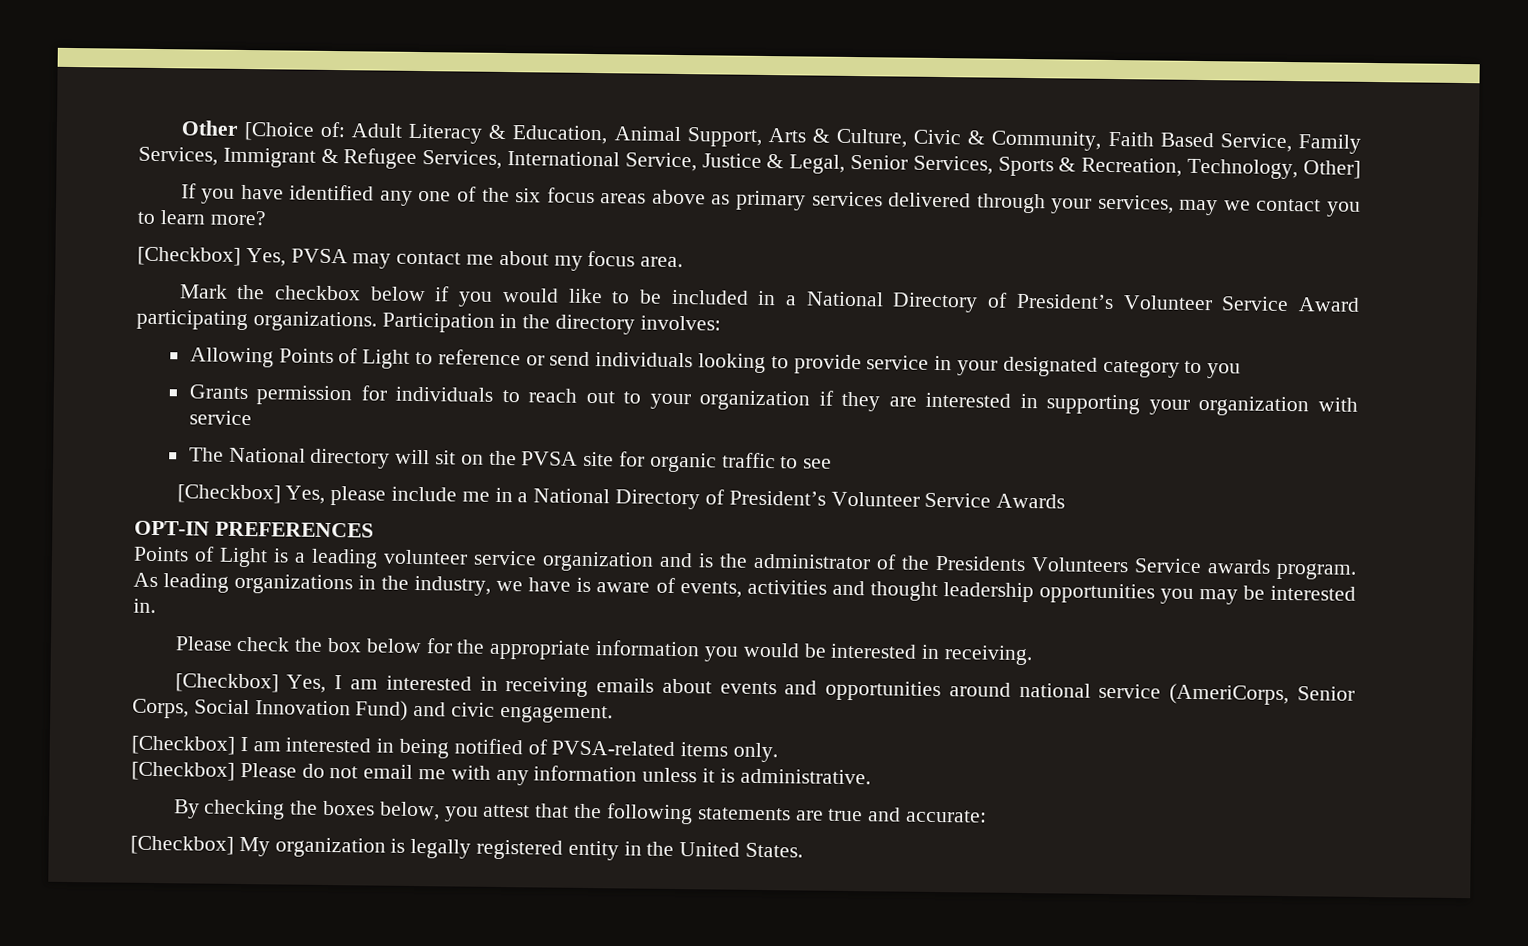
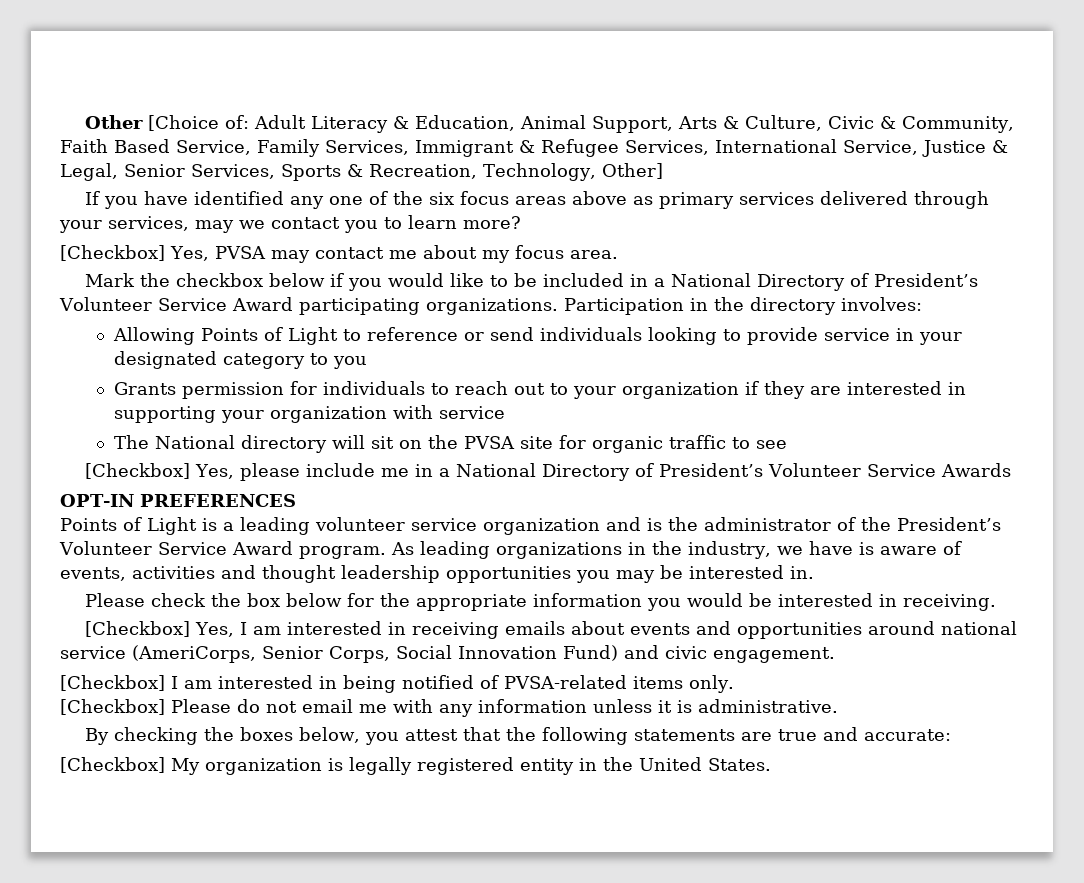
[935,555,1271,574] Presidents Volunteers Service awards -> [896,517,1001,531] [59,541,293,555] President’s Volunteer Service Award

